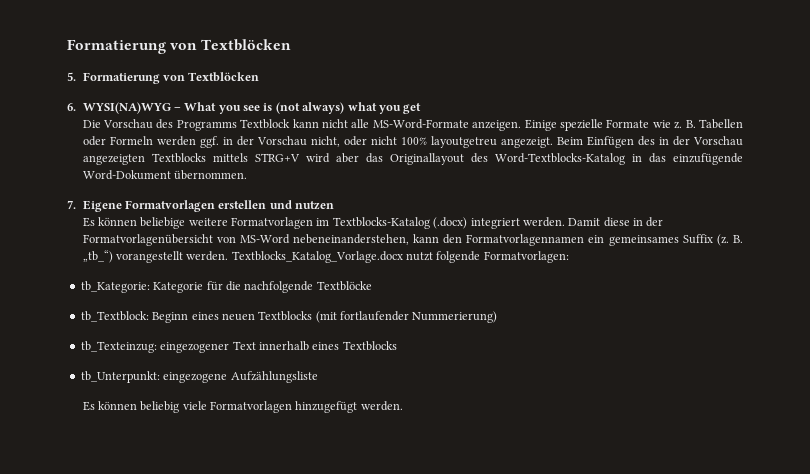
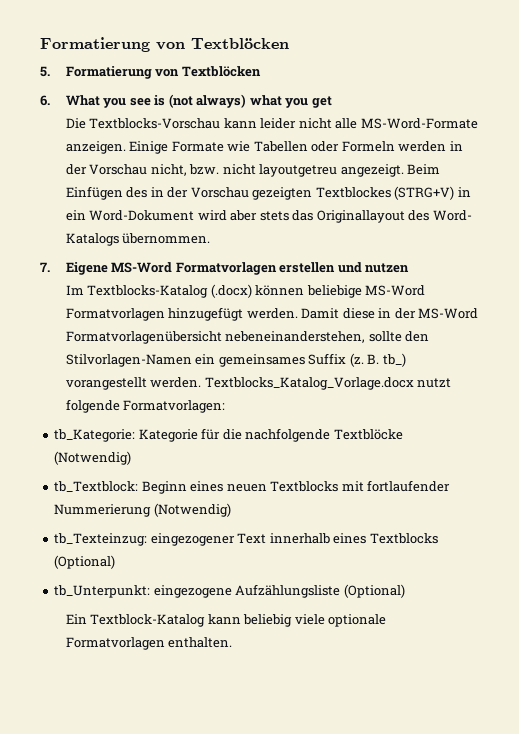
[82,102,181,114] WYSI(NA)WYG – -> (50, 100) none
[102,119,319,131] Vorschau des Programms Textblock kann -> [89,118,297,129] Textblocks-Vorschau kann leider
[559,119,603,131] spezielle -> (169, 147) none
[674,120,696,129] z. B. -> (251, 146) none
[199,136,219,148] ggf. -> (447, 146) none
[343,136,427,146] oder nicht 100% -> [189,164,256,175] bzw. nicht
[82,153,300,165] angezeigten Textblocks mittels STRG+V -> [252,186,471,200] [65,210,195,221] gezeigten Textblockes (STRG+V) in ein Word-Dokument
(359, 158) none -> [259,211,289,221] stets
[494,153,743,165] [82,170,171,180] Word-Textblocks-Katalog in das einzufügende Word-Dokument -> [432,210,472,221] [65,233,119,246] Word- Katalogs
(122, 206) none -> [111,262,173,273] MS-Word
[82,217,520,229] Es können beliebige weitere Formatvorlagen im Textblocks-Katalog (.docx) integriert -> [65,284,426,298] [65,307,244,321] Im Textblocks-Katalog (.docx) können beliebige MS-Word Formatvorlagen hinzugefügt
[82,234,585,246] Formatvorlagenübersicht von MS-Word nebeneinanderstehen, kann den Formatvorlagennamen -> [418,308,479,319] [65,331,430,344] [65,354,192,367] MS-Word Formatvorlagenübersicht nebeneinanderstehen, sollte den Stilvorlagen-Namen
[82,250,113,263] „tb_“) -> [382,353,406,367] tb_)
(372, 286) none -> [54,451,132,465] (Notwendig)
[315,311,498,323] (mit fortlaufender Nummerierung) -> [341,480,451,492] [54,503,231,517] mit fortlaufender Nummerierung (Notwendig)
(397, 346) none -> [54,555,116,569] (Optional)
[82,401,403,413] // Es können beliebig viele Formatvorlagen hinzugefügt werden. -> [343,584,405,598] [65,614,387,627] [65,637,233,650] (Optional) // Ein Textblock-Katalog kann beliebig viele optionale Formatvorlagen enthalten.

